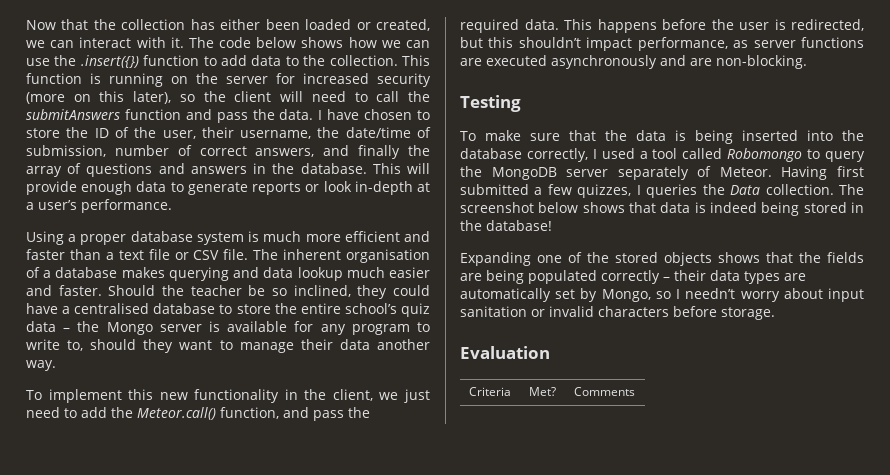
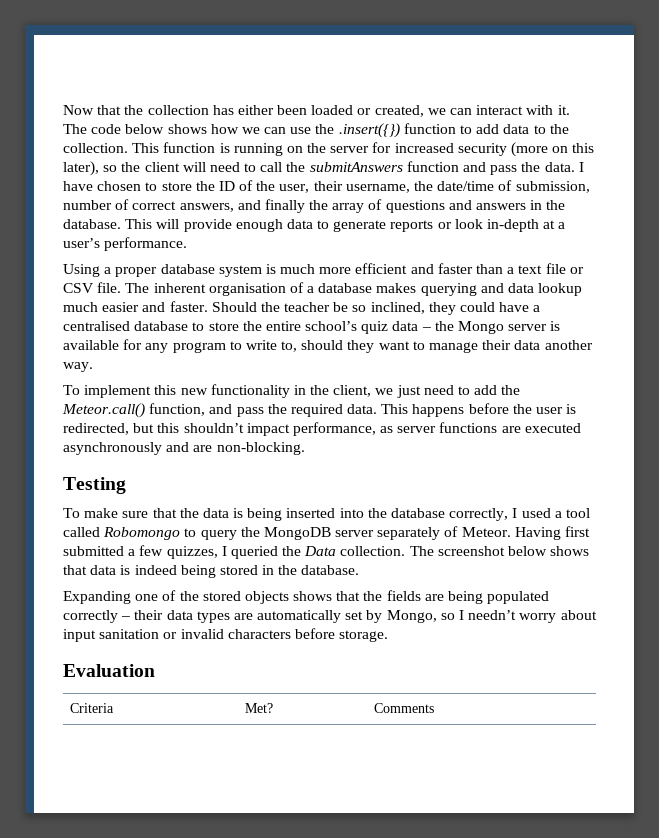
[646,184,698,198] queries -> [230,546,278,559] queried
[486,220,552,231] database! -> [301,565,360,575] database.

